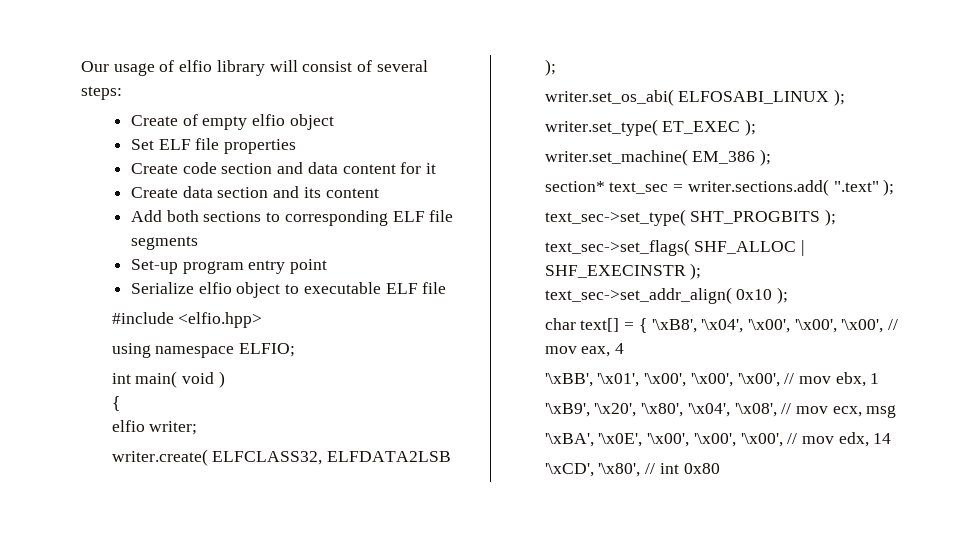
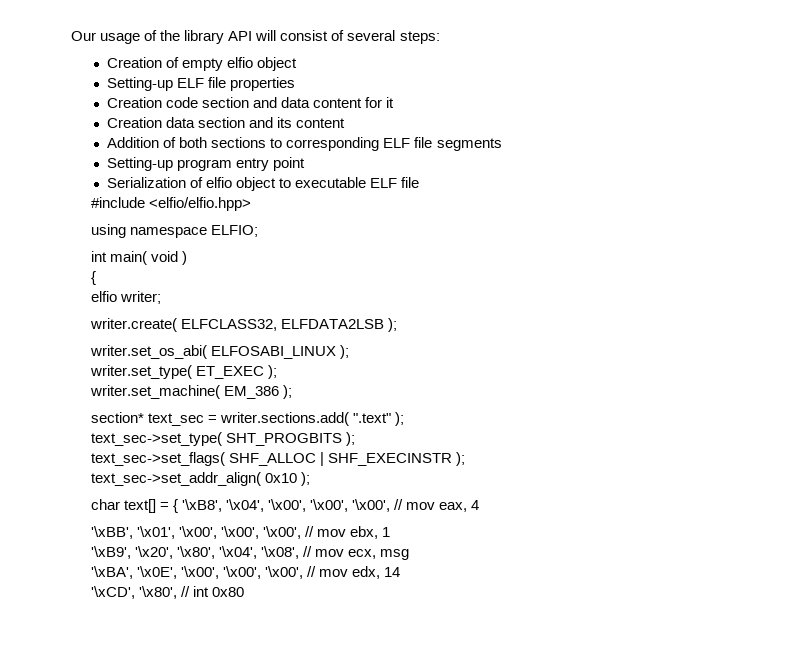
[179,60,265,76] elfio library -> [160,30,253,44] the library API
[130,115,178,126] Create -> [107,57,163,68] Creation
[130,139,154,150] Set -> [107,77,174,91] Setting-up
[130,163,178,174] Create -> [107,97,163,108] Creation
[130,187,178,198] Create -> [107,117,163,128] Creation
[130,210,162,222] Add -> [107,137,177,148] Addition of
[130,259,178,274] Set-up -> [107,157,174,171] Setting-up
[130,282,194,294] Serialize -> [107,177,204,188] Serialization of
[178,312,263,328] <elfio.hpp> -> [148,197,251,211] <elfio/elfio.hpp>

